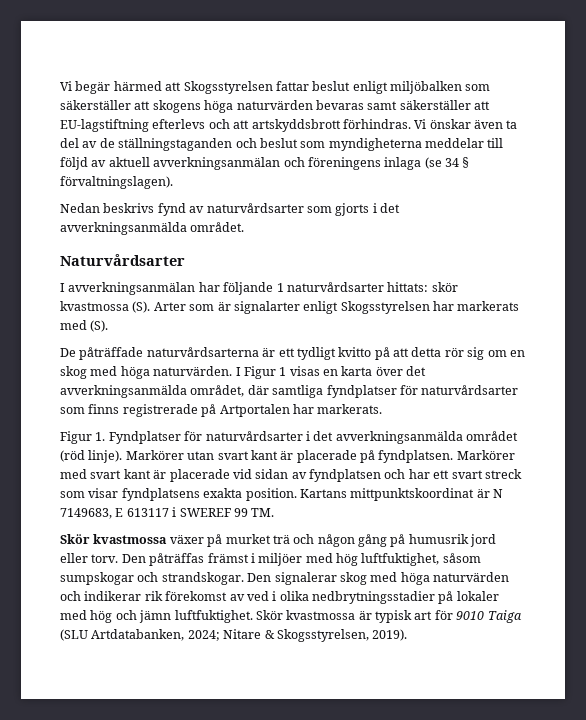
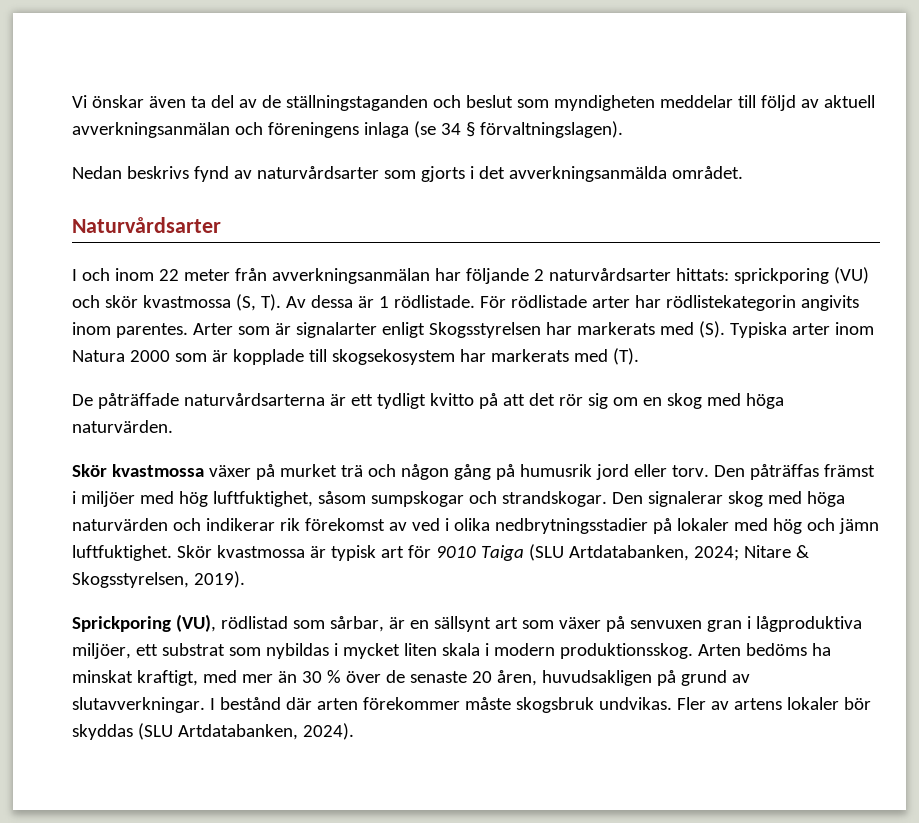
[60,81,491,94] [60,100,490,113] [60,119,427,132] Vi begär härmed att Skogsstyrelsen fattar beslut enligt miljöbalken som säkerställer att skogens höga naturvärden bevaras samt säkerställer att EU-lagstiftning efterlevs och att artskyddsbrott förhindras. Vi -> [72,95,87,108] Vi
[328,138,422,151] myndigheterna -> [553,95,655,111] myndigheten
(65, 287) none -> [81,268,267,281] och inom 22 meter från
[276,283,284,292] 1 -> [533,269,544,281] 2
[431,282,458,292] [60,301,151,313] skör kvastmossa (S). -> [733,267,869,284] [72,294,859,311] [72,322,188,338] sprickporing (VU) och skör kvastmossa (S, T). Av dessa är 1 rödlistade. För rödlistade arter har rödlistekategorin angivits inom parentes.
(109, 326) none -> [729,322,874,338] [72,348,639,365] Typiska arter inom Natura 2000 som är kopplade till skogsekosystem har markerats med (T).
[411,347,442,357] detta -> [528,393,555,406] det
[235,366,427,379] [60,385,519,398] [60,404,383,417] [60,431,518,444] [60,450,515,463] [60,469,522,482] [60,488,503,501] [60,507,275,519] I Figur 1 visas en karta över det avverkningsanmälda området, där samtliga fyndplatser för naturvårdsarter som finns registrerade på Artportalen har markerats. // Figur 1. Fyndplatser för naturvårdsarter i det avverkningsanmälda området (röd linje). Markörer utan svart kant är placerade på fyndplatsen. Markörer med svart kant är placerade vid sidan av fyndplatsen och har ett svart streck som visar fyndplatsens exakta position. Kartans mittpunktskoordinat är N 7149683, E 613117 i SWEREF 99 TM. -> (173, 426) none
(408, 635) none -> [72,614,862,632] [72,643,831,659] [72,670,750,686] [72,697,871,713] [72,723,354,740] // Sprickporing (VU), rödlistad som sårbar, är en sällsynt art som växer på senvuxen gran i lågproduktiva miljöer, ett substrat som nybildas i mycket liten skala i modern produktionsskog. Arten bedöms ha minskat kraftigt, med mer än 30 % över de senaste 20 åren, huvudsakligen på grund av slutavverkningar. I bestånd där arten förekommer måste skogsbruk undvikas. Fler av artens lokaler bör skyddas (SLU Artdatabanken, 2024).

